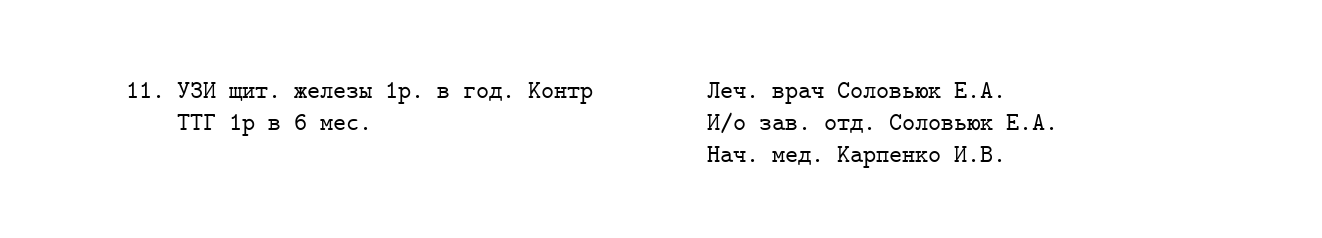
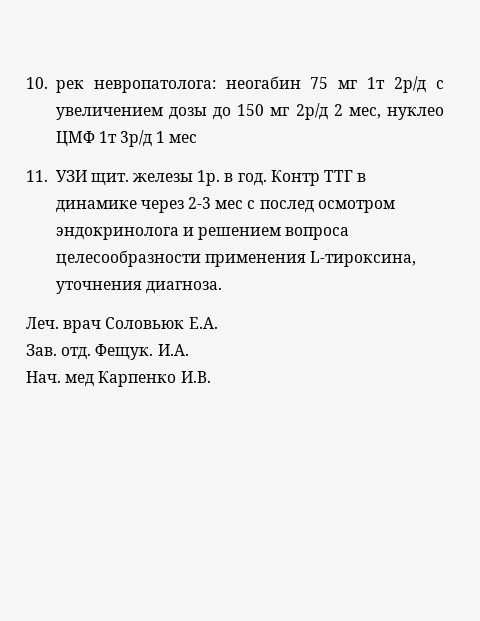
(126, 90) none -> [26,76,445,93] [55,103,444,120] [55,130,198,147] 10. рек невропатолога: неогабин 75 мг 1т 2р/д с увеличением дозы до 150 мг 2р/д 2 мес, нуклео ЦМФ 1т 3р/д 1 мес //
[229,114,373,136] 1р в 6 мес. -> [357,173,367,182] [55,197,395,213] [55,227,350,240] [55,250,417,267] [55,281,222,294] в динамике через 2-3 мес с послед осмотром эндокринолога и решением вопроса целесообразности применения L-тироксина, уточнения диагноза.
[707,112,1058,134] И/о зав. отд. Соловьюк Е.А. -> [26,344,189,360] Зав. отд. Фещук. И.А.
[772,151,824,165] мед. -> [65,374,95,387] мед

